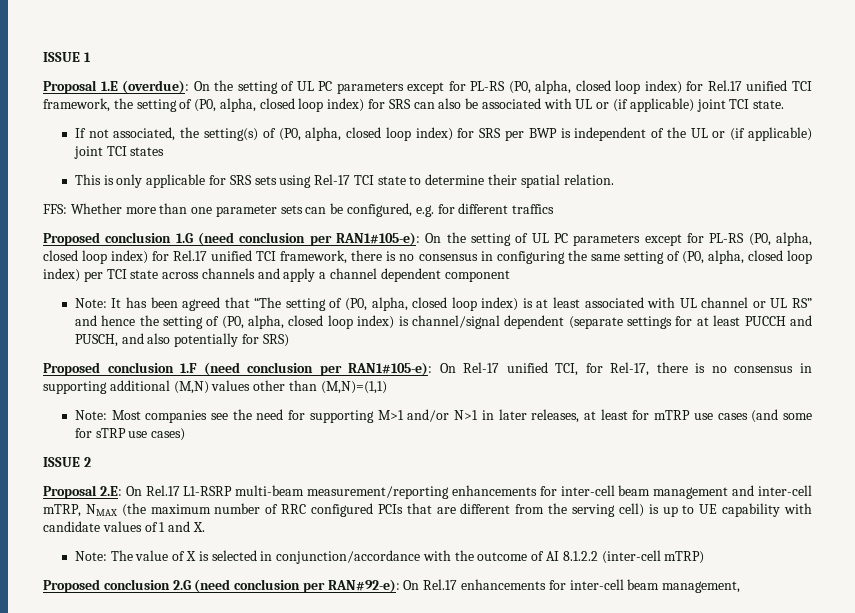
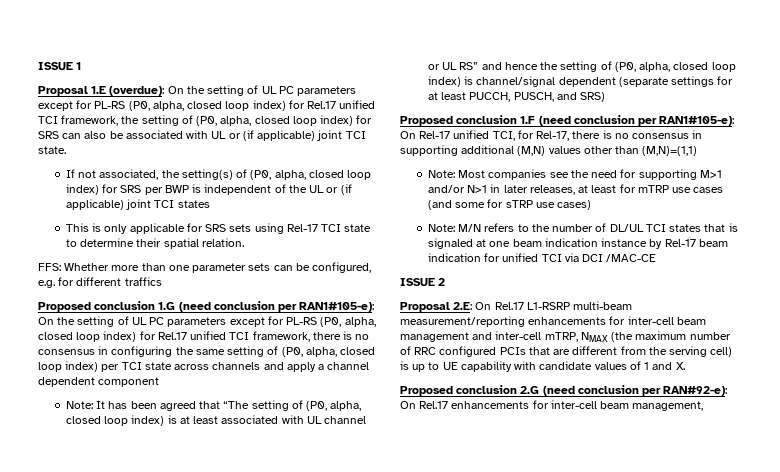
[744,315,812,326] [74,333,259,347] PUCCH and PUSCH, and also potentially for -> [469,92,577,102] PUCCH, PUSCH, and
(186, 434) none -> [427,223,738,232] [427,238,728,249] [427,253,657,262] // Note: M/N refers to the number of DL/UL TCI states that is signaled at one beam indication instance by Rel-17 beam indication for unified TCI via DCI /MAC-CE
[74,550,705,564] // Note: The value of X is selected in conjunction/accordance with the outcome of AI 8.1.2.2 (inter-cell mTRP) -> (685, 366) none

